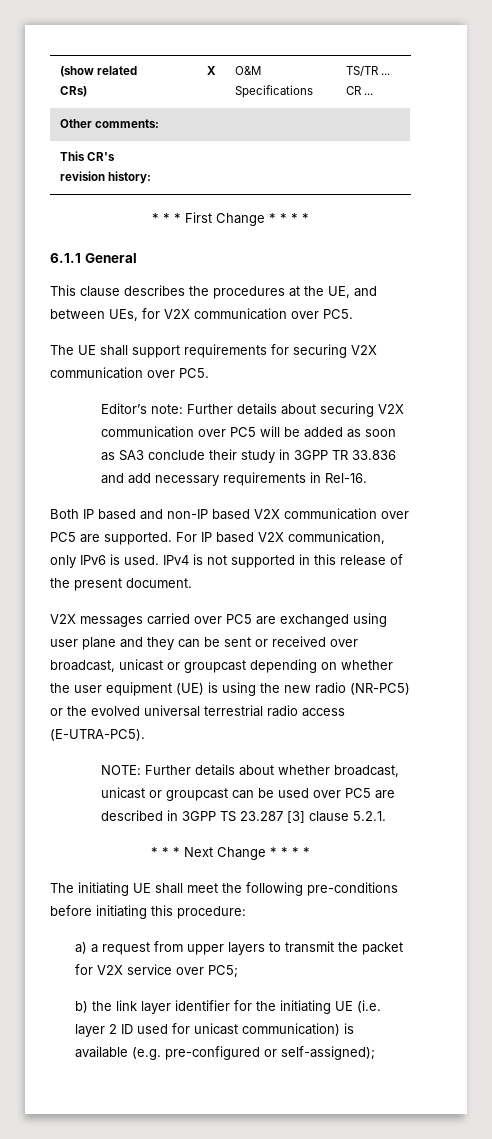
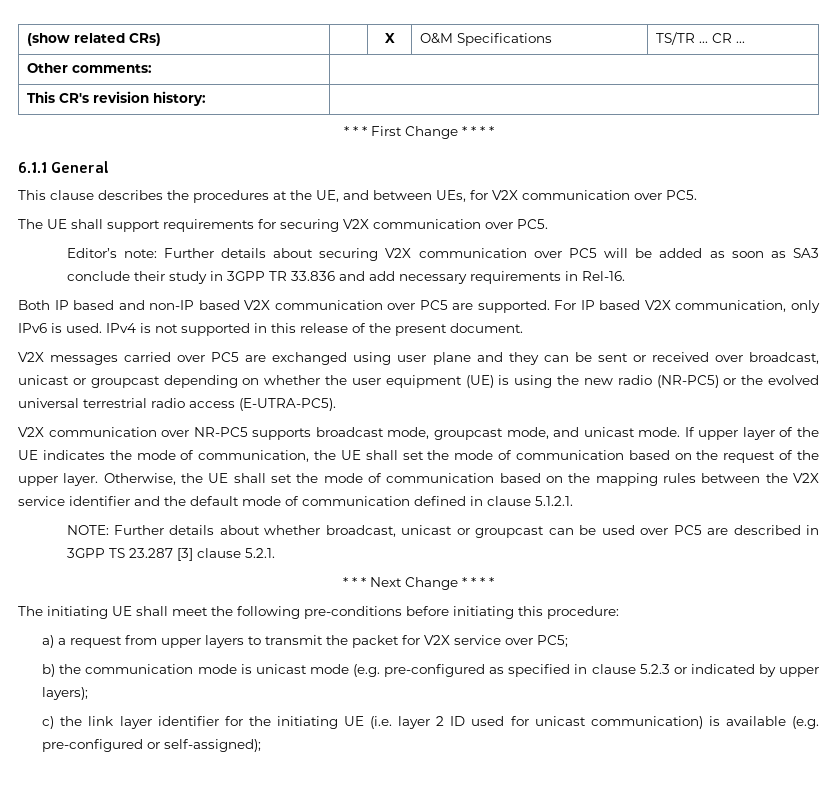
(145, 735) none -> [18,427,819,440] [18,450,820,463] [18,473,820,486] [18,496,573,506] // V2X communication over NR-PC5 supports broadcast mode, groupcast mode, and unicast mode. If upper layer of the UE indicates the mode of communication, the UE shall set the mode of communication based on the request of the upper layer. Otherwise, the UE shall set the mode of communication based on the mapping rules between the V2X service identifier and the default mode of communication defined in clause 5.1.2.1.
(113, 1006) none -> [85,664,819,677] [42,687,89,700] [42,716,83,729] communication mode is unicast mode (e.g. pre-configured as specified in clause 5.2.3 or indicated by upper layers); // c) the

